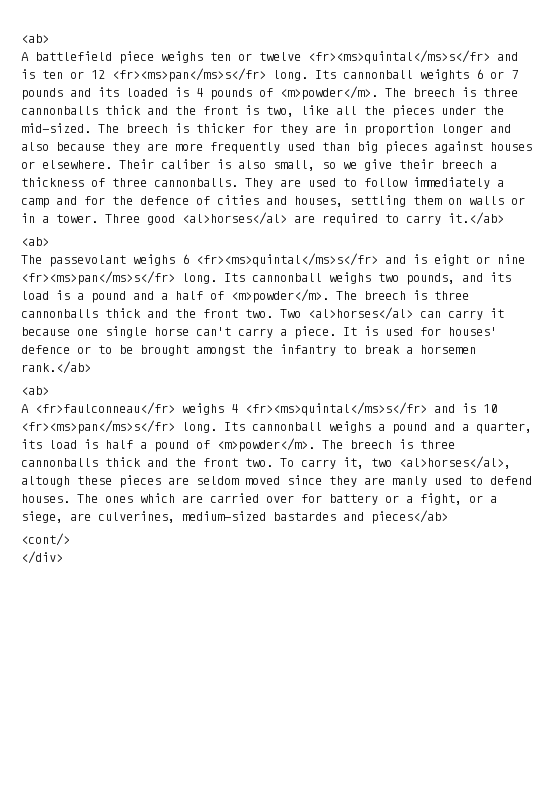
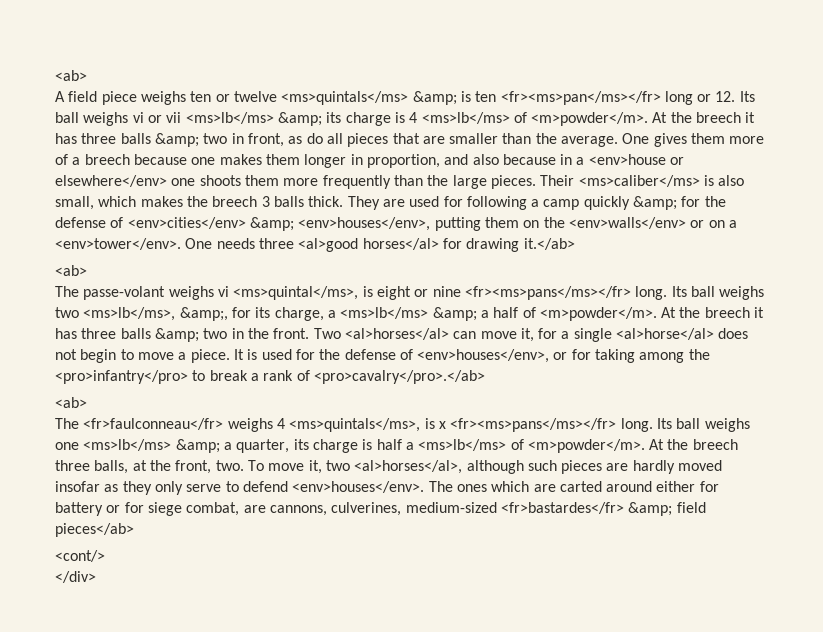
[21,34,49,43] [21,51,112,61] <ab> // A battlefield -> [55,70,87,81] [55,91,98,102] <ab> // A field
[308,50,518,64] [21,68,518,82] [21,87,168,100] <fr><ms>quintal</ms>s</fr> and is ten or 12 <fr><ms>pan</ms>s</fr> long. Its cannonball weights 6 or 7 pounds and its loaded -> [281,91,755,105] [55,112,391,126] <ms>quintals</ms> &amp; is ten <fr><ms>pan</ms></fr> long or 12. Its ball weighs vi or vii <ms>lb</ms> &amp; its charge
[210,86,518,100] [21,105,504,118] [21,123,511,136] [21,141,532,154] [21,159,497,171] [21,177,504,189] [21,195,525,208] [21,212,504,226] [21,237,49,246] [21,253,406,267] pounds of <m>powder</m>. The breech is three cannonballs thick and the front is two, like all the pieces under the mid-sized. The breech is thicker for they are in proportion longer and also because they are more frequently used than big pieces against houses or elsewhere. Their caliber is also small, so we give their breech a thickness of three cannonballs. They are used to follow immediately a camp and for the defence of cities and houses, settling them on walls or in a tower. Three good <al>horses</al> are required to carry it.</ab> // <ab> // The passevolant weighs 6 <fr><ms>quintal</ms>s</fr> and -> [421,112,756,126] [55,133,765,147] [55,154,685,168] [55,175,745,189] [55,196,726,210] [55,217,737,231] [55,238,575,252] [55,265,87,276] [55,286,359,300] <ms>lb</ms> of <m>powder</m>. At the breech it has three balls &amp; two in front, as do all pieces that are smaller than the average. One gives them more of a breech because one makes them longer in proportion, and also because in a <env>house or elsewhere</env> one shoots them more frequently than the large pieces. Their <ms>caliber</ms> is also small, which makes the breech 3 balls thick. They are used for following a camp quickly &amp; for the defense of <env>cities</env> &amp; <env>houses</env>, putting them on the <env>walls</env> or on a <env>tower</env>. One needs three <al>good horses</al> for drawing it.</ab> // <ab> // The passe-volant weighs vi <ms>quintal</ms>,
[21,271,322,285] <fr><ms>pan</ms>s</fr> long. Its cannonball -> [464,286,715,300] <fr><ms>pans</ms></fr> long. Its ball
[406,272,511,285] [21,289,469,303] [21,307,504,320] [21,326,273,338] pounds, and its load is a pound and a half of <m>powder</m>. The breech is three cannonballs thick and the front two. Two <al>horses</al> can carry it because one single horse can't carry -> [83,307,765,321] [55,328,749,342] [55,349,174,363] <ms>lb</ms>, &amp;, for its charge, a <ms>lb</ms> &amp; a half of <m>powder</m>. At the breech it has three balls &amp; two in the front. Two <al>horses</al> can move it, for a single <al>horse</al> does not begin to move
[448,327,497,336] [21,344,476,356] [21,361,91,374] [21,386,49,395] [21,404,29,413] houses' defence or to be brought amongst the infantry to break a horsemen rank.</ab> // <ab> // A -> [319,349,710,363] [55,370,485,384] [55,397,87,408] [55,418,79,429] the defense of <env>houses</env>, or for taking among the <pro>infantry</pro> to break a rank of <pro>cavalry</pro>.</ab> // <ab> // The
[245,402,497,416] [21,420,455,434] <fr><ms>quintal</ms>s</fr> and is 10 <fr><ms>pan</ms>s</fr> long. Its cannonball weighs a pound and -> [289,418,750,432] [55,439,220,453] <ms>quintals</ms>, is x <fr><ms>pans</ms></fr> long. Its ball weighs one <ms>lb</ms> &amp;
[49,440,77,449] load -> [312,439,358,453] charge
[154,438,455,452] [21,457,238,467] pound of <m>powder</m>. The breech is three cannonballs thick and the front -> [418,439,738,453] [55,460,212,474] <ms>lb</ms> of <m>powder</m>. At the breech three balls, at the front,
[301,459,336,469] carry -> [268,463,305,471] move
[21,475,462,488] altough these pieces are seldom moved since they are manly used -> [466,460,723,474] [55,481,222,495] although such pieces are hardly moved insofar as they only serve
[21,494,70,503] houses. -> [292,481,425,493] <env>houses</env>.
[210,493,497,505] [21,511,364,523] carried over for battery or a fight, or a siege, are culverines, medium-sized bastardes and -> [559,481,719,492] [55,502,706,516] carted around either for battery or for siege combat, are cannons, culverines, medium-sized <fr>bastardes</fr> &amp; field

